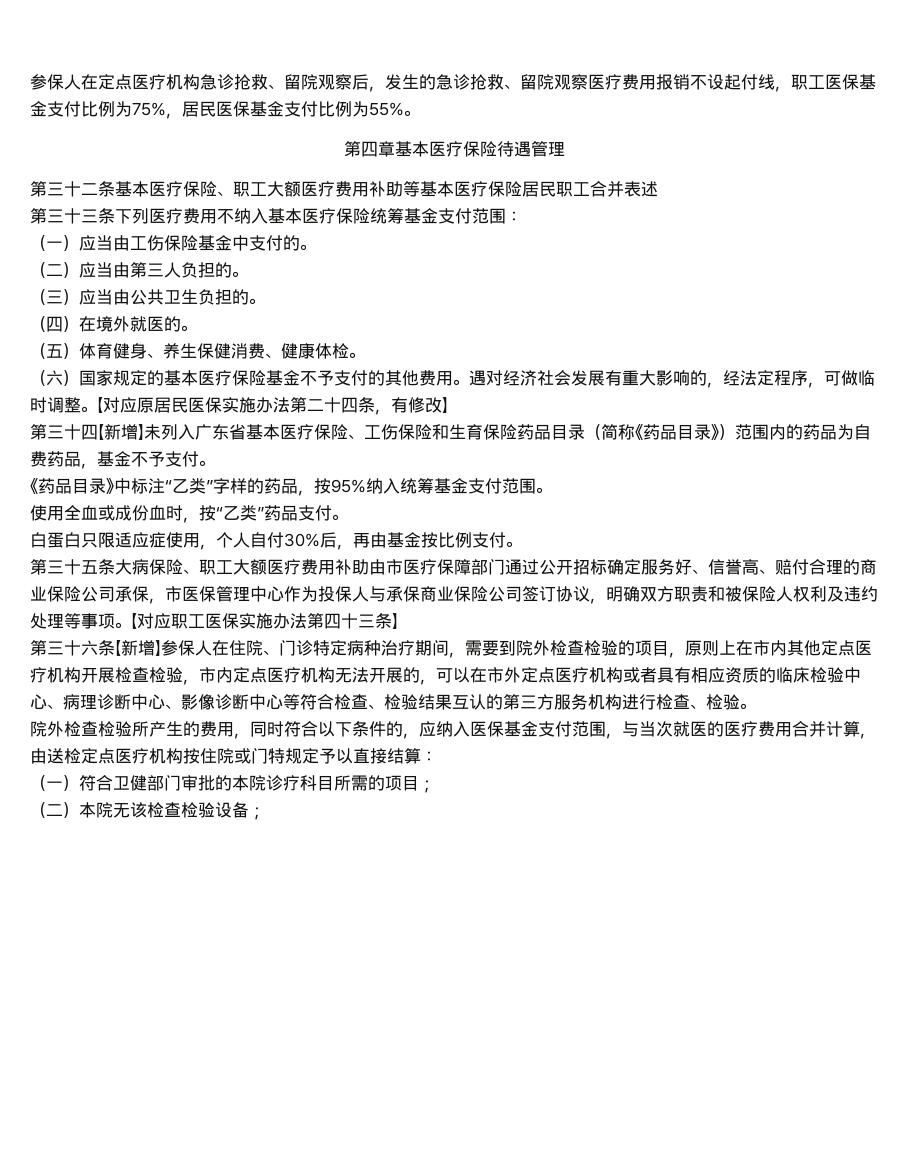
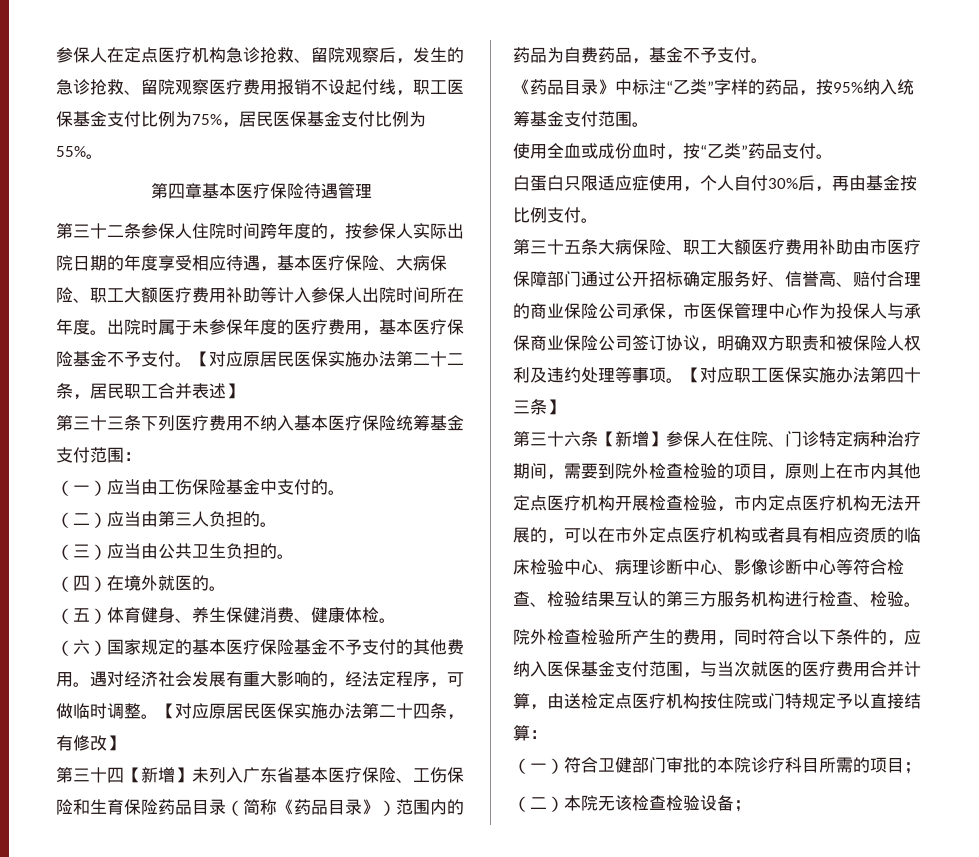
[115,181,233,197] 基本医疗保险、 -> [141,222,464,240] [56,254,447,272] [56,287,90,303] 参保人住院时间跨年度的，按参保人实际出院日期的年度享受相应待遇，基本医疗保险、大病保险、
[420,181,522,197] 基本医疗保险 -> [277,287,464,303] [56,318,464,336] [56,351,464,367] [56,383,90,400] 计入参保人出院时间所在年度。出院时属于未参保年度的医疗费用，基本医疗保险基金不予支付。【对应原居民医保实施办法第二十二条，
(658, 189) none -> [226,383,243,399] 】

